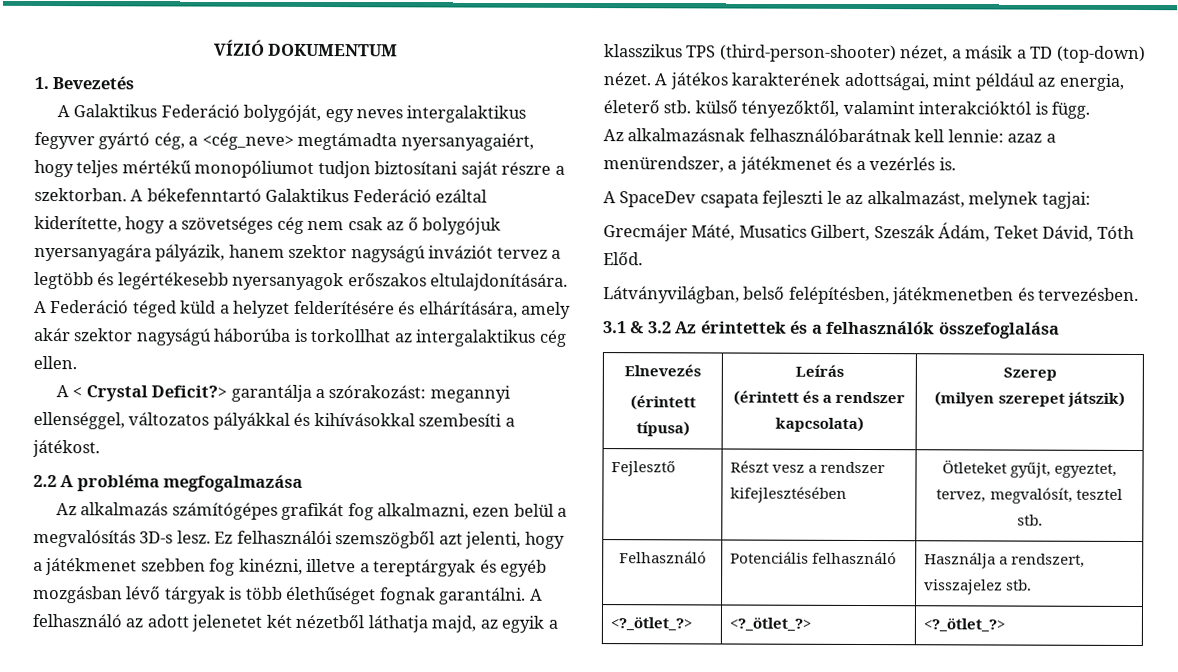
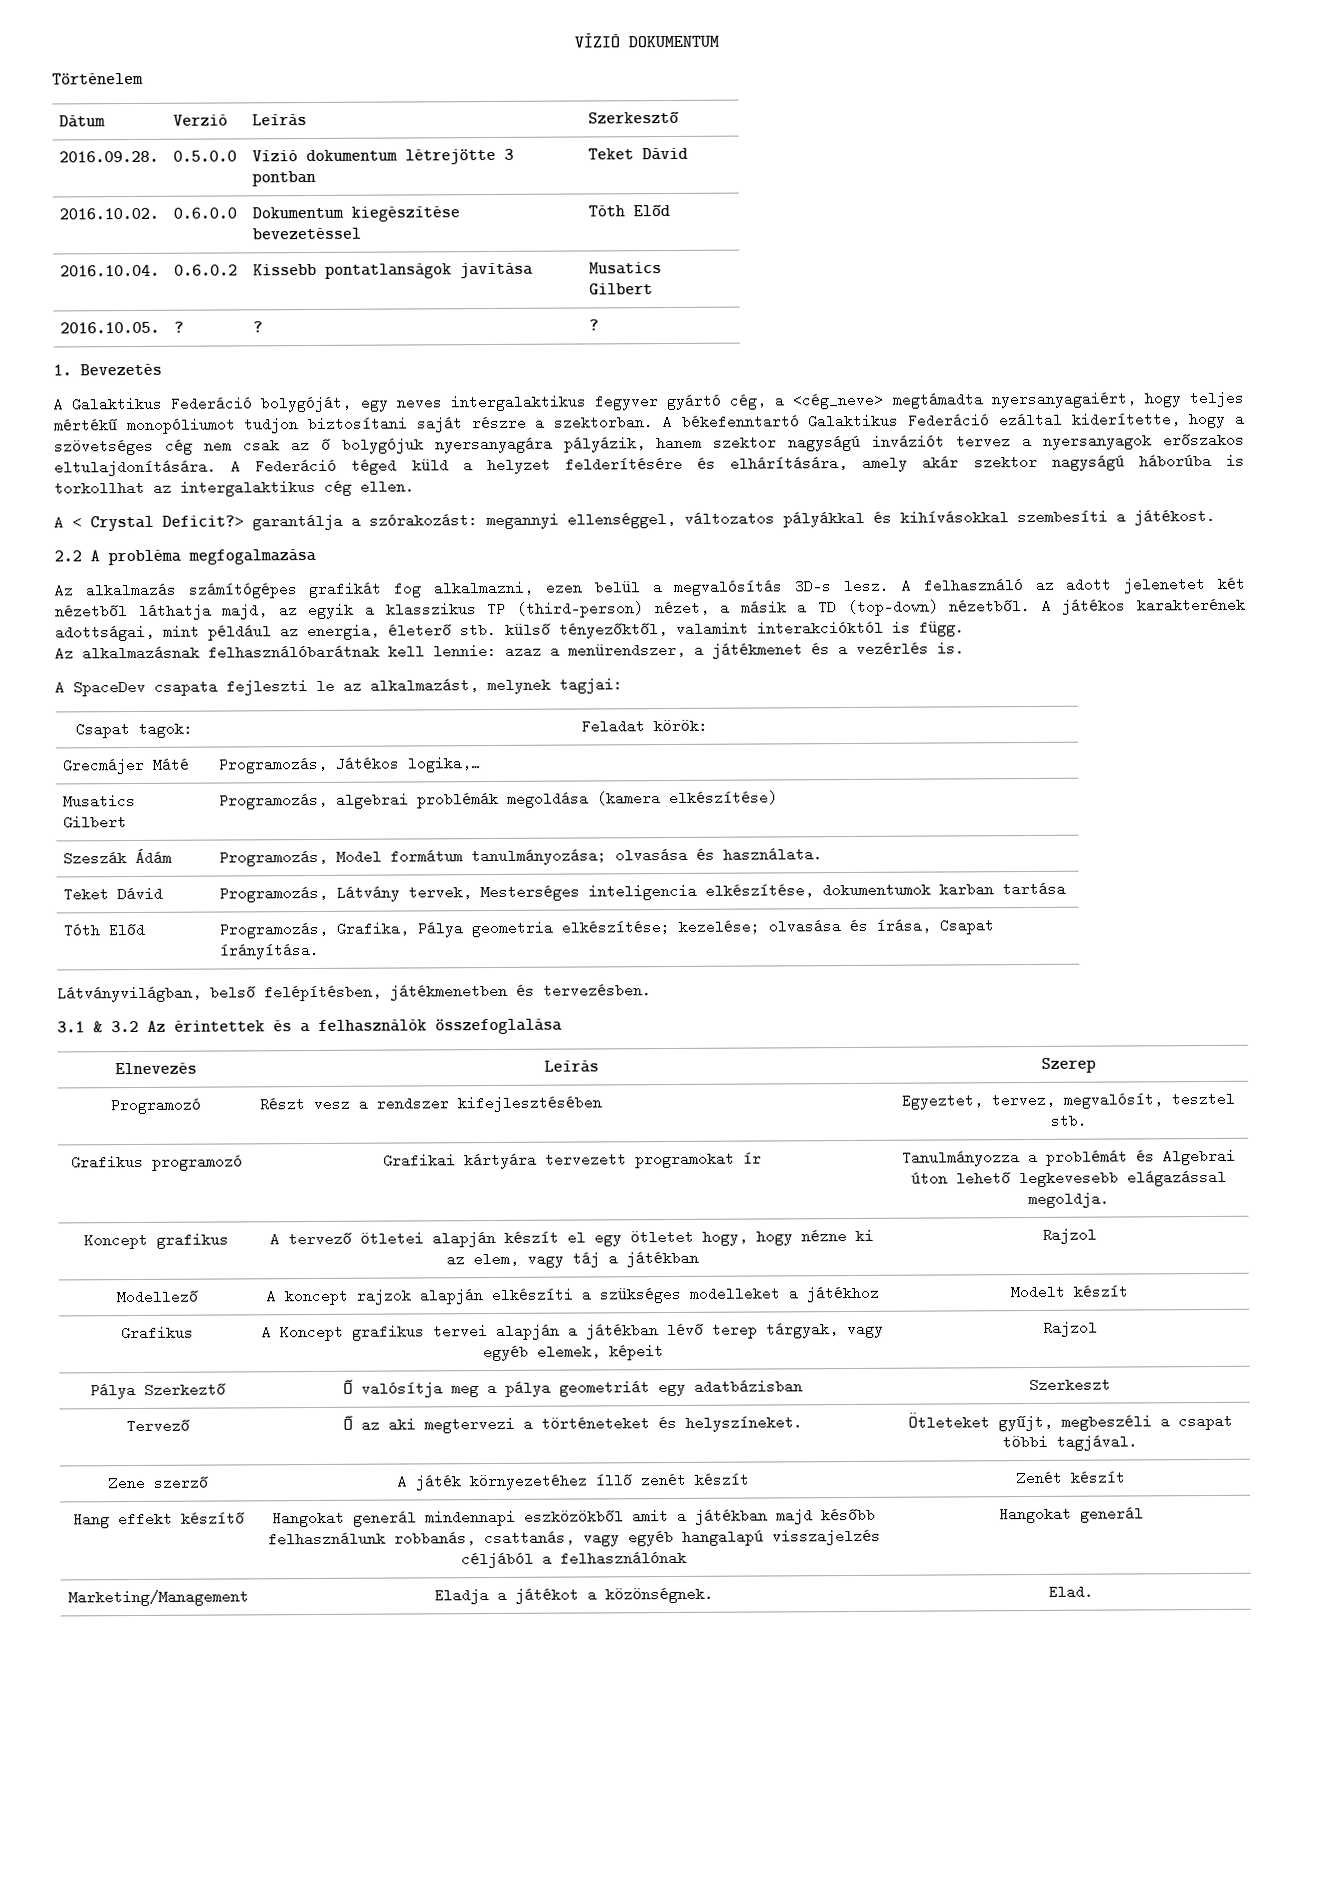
(399, 50) none -> [52,72,144,85] [59,115,107,128] [173,114,229,126] [252,114,308,127] [588,111,680,124] [59,150,160,163] [173,150,238,162] [252,148,515,165] [252,170,317,187] [588,147,689,161] [59,207,160,220] [173,207,238,219] [252,206,461,222] [252,227,363,240] [588,204,671,217] [60,264,161,277] [174,264,239,276] [253,262,534,279] [589,262,663,275] [589,283,654,295] [60,321,161,334] [174,321,185,333] [253,321,264,333] [589,319,600,331] // Történelem // Dátum | Verzió | Leírás | Szerkesztő // 2016.09.28. | 0.5.0.0 | Vízió dokumentum létrejötte 3 pontban | Teket Dávid // 2016.10.02. | 0.6.0.0 | Dokumentum kiegészítése bevezetéssel | Tóth Előd // 2016.10.04. | 0.6.0.2 | Kissebb pontatlanságok javítása | Musatics Gilbert // 2016.10.05. | ? | ? | ?
[34,271,229,290] legtöbb és legértékesebb -> (1033, 441) none
[214,530,565,549] [33,558,548,577] [33,585,527,605] Ez felhasználói szemszögből azt jelenti, hogy a játékmenet szebben fog kinézni, illetve a tereptárgyak és egyéb mozgásban lévő tárgyak is több élethűséget fognak garantálni. -> (891, 586) none
[686,44,897,63] TPS (third-person-shooter) -> [487,601,644,618] TP (third-person)
[603,72,651,86] nézet. -> [949,598,1032,614] nézetből.
[603,222,1135,242] [603,252,643,266] // Grecmájer Máté, Musatics Gilbert, Szeszák Ádám, Teket Dávid, Tóth Előd. -> [75,721,193,739] [581,718,708,734] [62,757,191,775] [218,756,482,774] [63,793,137,809] [63,815,128,830] [219,790,779,810] [63,848,173,866] [219,847,824,867] [63,886,164,902] [219,881,1067,903] [63,922,146,938] [219,918,995,939] [219,942,321,960] // Csapat tagok: | Feladat körök: // Grecmájer Máté | Programozás, Játékos logika,… // Musatics Gilbert | Programozás, algebrai problémák megoldása (kamera elkészítése) // Szeszák Ádám | Programozás, Model formátum tanulmányozása; olvasása és használata. // Teket Dávid | Programozás, Látvány tervek, Mesterséges inteligencia elkészítése, dokumentumok karban tartása // Tóth Előd | Programozás, Grafika, Pálya geometria elkészítése; kezelése; olvasása és írása, Csapat írányítása.
[629,395,696,411] [635,421,690,437] [794,364,844,377] [732,390,906,406] [774,416,864,433] [1002,367,1057,381] [934,391,1125,407] [610,460,676,477] // (érintett típusa) | Leírás // (érintett és a rendszer kapcsolata) | Szerep // (milyen szerepet játszik) // Fejlesztő -> [543,1060,599,1073] [1040,1057,1096,1073] [110,1097,201,1115] | Leírás | Szerep // Programozó
[941,460,1118,478] Ötleteket gyűjt, egyeztet, -> [901,1093,983,1110] Egyeztet,
[618,551,707,564] [729,551,897,565] [923,552,1085,569] [923,579,1032,595] [609,617,692,631] [728,617,811,631] [922,618,1005,632] Felhasználó | Potenciális felhasználó | Használja a rendszert, visszajelez stb. // <?_ötlet_?> | <?_ötlet_?> | <?_ötlet_?> -> [70,1154,243,1171] [382,1151,762,1170] [902,1148,1237,1167] [911,1169,1227,1188] [1028,1191,1110,1209] [84,1232,229,1250] [270,1229,874,1248] [445,1250,699,1268] [1041,1227,1097,1244] [115,1289,198,1305] [265,1286,879,1306] [1010,1284,1128,1300] [121,1325,194,1341] [262,1321,884,1342] [482,1344,664,1362] [1042,1320,1098,1337] [89,1382,226,1400] [343,1379,803,1398] [1029,1377,1111,1393] [125,1418,190,1434] [343,1415,803,1434] [907,1412,1233,1432] [1002,1434,1138,1451] [107,1475,209,1491] [397,1472,750,1491] [1015,1470,1126,1486] [72,1511,245,1529] [272,1507,876,1528] [267,1528,881,1547] [461,1550,687,1569] [998,1506,1144,1524] [68,1589,249,1607] [434,1586,714,1605] [1048,1584,1094,1599] Grafikus programozó | Grafikai kártyára tervezett programokat ír | Tanulmányozza a problémát és Algebrai úton lehető legkevesebb elágazással megoldja. // Koncept grafikus | A tervező ötletei alapján készít el egy ötletet hogy, hogy nézne ki az elem, vagy táj a játékban | Rajzol // Modellező | A koncept rajzok alapján elkészíti a szükséges modelleket a játékhoz | Modelt készít // Grafikus | A Koncept grafikus tervei alapján a játékban lévő terep tárgyak, vagy egyéb elemek, képeit | Rajzol // Pálya Szerkeztő | Ő valósítja meg a pálya geometriát egy adatbázisban | Szerkeszt // Tervező | Ő az aki megtervezi a történeteket és helyszíneket. | Ötleteket gyűjt, megbeszéli a csapat többi tagjával. // Zene szerző | A játék környezetéhez íllő zenét készít | Zenét készít // Hang effekt készítő | Hangokat generál mindennapi eszközökből amit a játékban majd később felhasználunk robbanás, csattanás, vagy egyéb hangalapú visszajelzés céljából a felhasználónak | Hangokat generál // Marketing/Management | Eladja a játékot a közönségnek. | Elad.

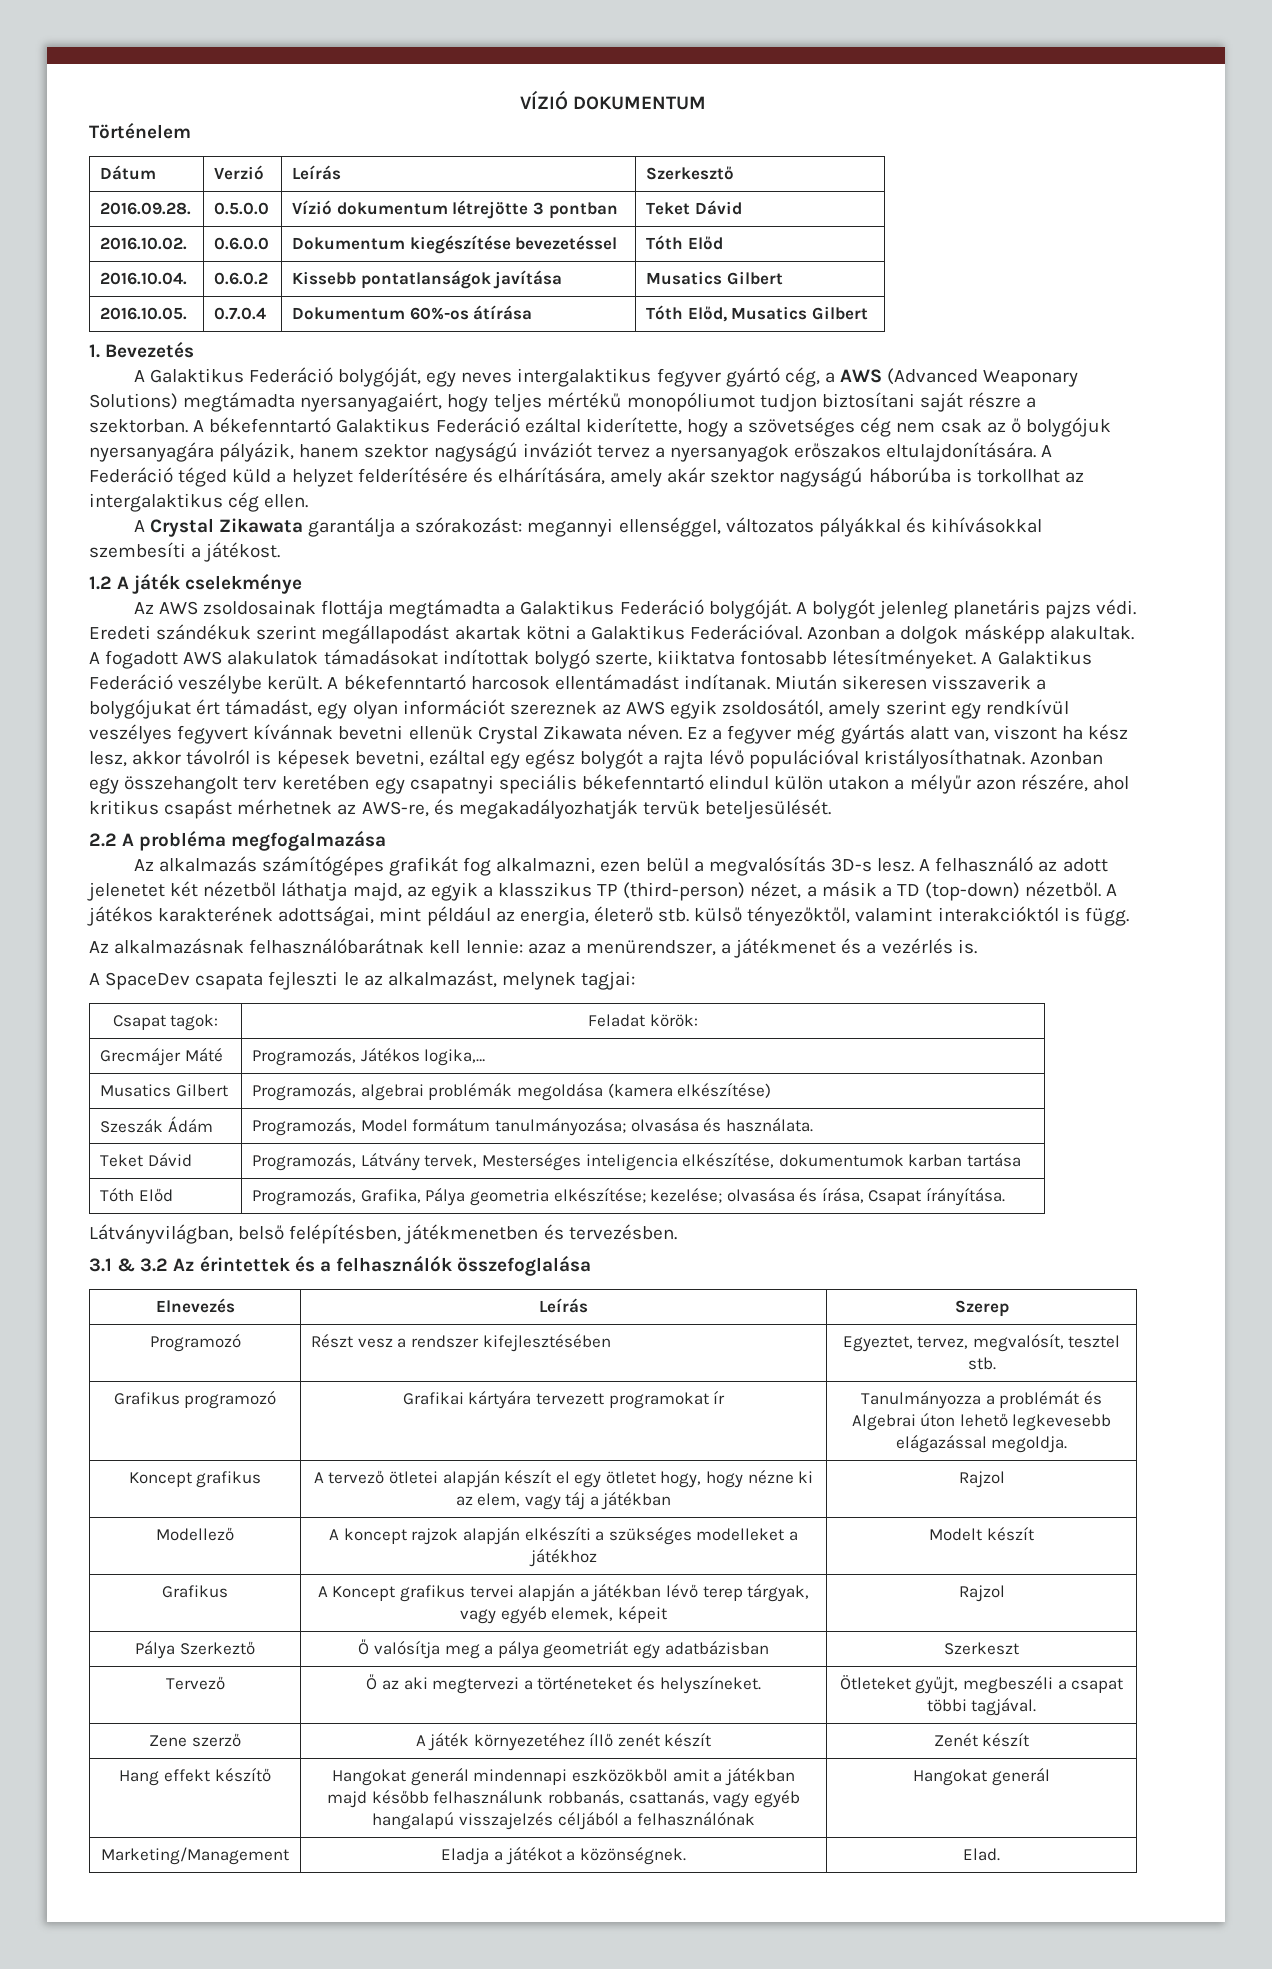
[174,321,185,333] [253,321,264,333] [589,319,600,331] ? | ? | ? -> [214,307,267,320] [292,305,533,320] [646,305,868,322] 0.7.0.4 | Dokumentum 60%-os átírása | Tóth Előd, Musatics Gilbert
[792,392,885,410] <cég_neve> -> [840,368,1079,387] [89,393,178,410] AWS (Advanced Weaponary Solutions)
[72,514,244,532] < Crystal Deficit?> -> [149,518,303,537] Crystal Zikawata
(1216, 517) none -> [89,574,303,594] [133,599,1137,619] [89,624,1134,644] [89,649,1092,669] [89,674,1047,694] [89,699,1069,719] [89,724,1129,744] [89,749,1103,769] [89,774,1129,794] [89,799,832,819] // 1.2 A játék cselekménye // Az AWS zsoldosainak flottája megtámadta a Galaktikus Federáció bolygóját. A bolygót jelenleg planetáris pajzs védi. Eredeti szándékuk szerint megállapodást akartak kötni a Galaktikus Federációval. Azonban a dolgok másképp alakultak. A fogadott AWS alakulatok támadásokat indítottak bolygó szerte, kiiktatva fontosabb létesítményeket. A Galaktikus Federáció veszélybe került. A békefenntartó harcosok ellentámadást indítanak. Miután sikeresen visszaverik a bolygójukat ért támadást, egy olyan információt szereznek az AWS egyik zsoldosától, amely szerint egy rendkívül veszélyes fegyvert kívánnak bevetni ellenük Crystal Zikawata néven. Ez a fegyver még gyártás alatt van, viszont ha kész lesz, akkor távolról is képesek bevetni, ezáltal egy egész bolygót a rajta lévő populációval kristályosíthatnak. Azonban egy összehangolt terv keretében egy csapatnyi speciális békefenntartó elindul külön utakon a mélyűr azon részére, ahol kritikus csapást mérhetnek az AWS-re, és megakadályozhatják tervük beteljesülését.

